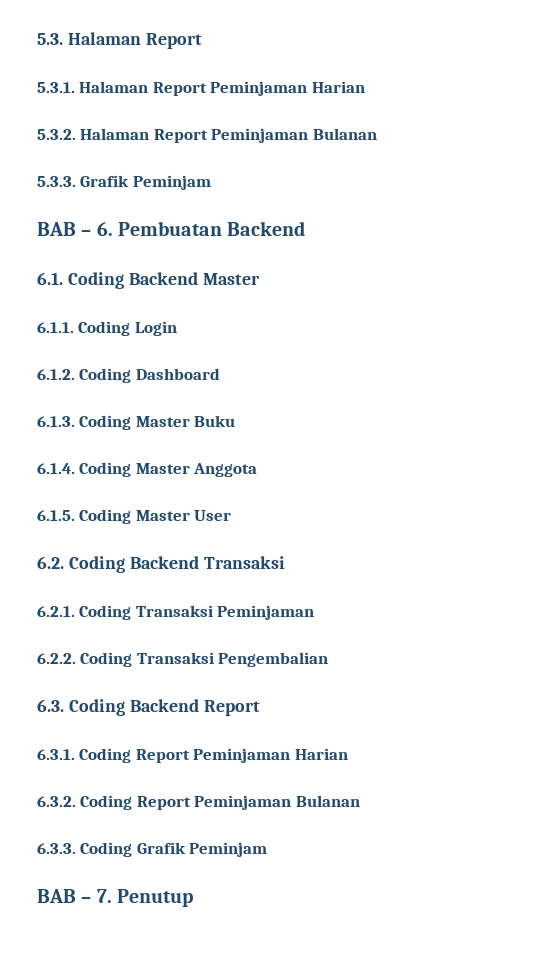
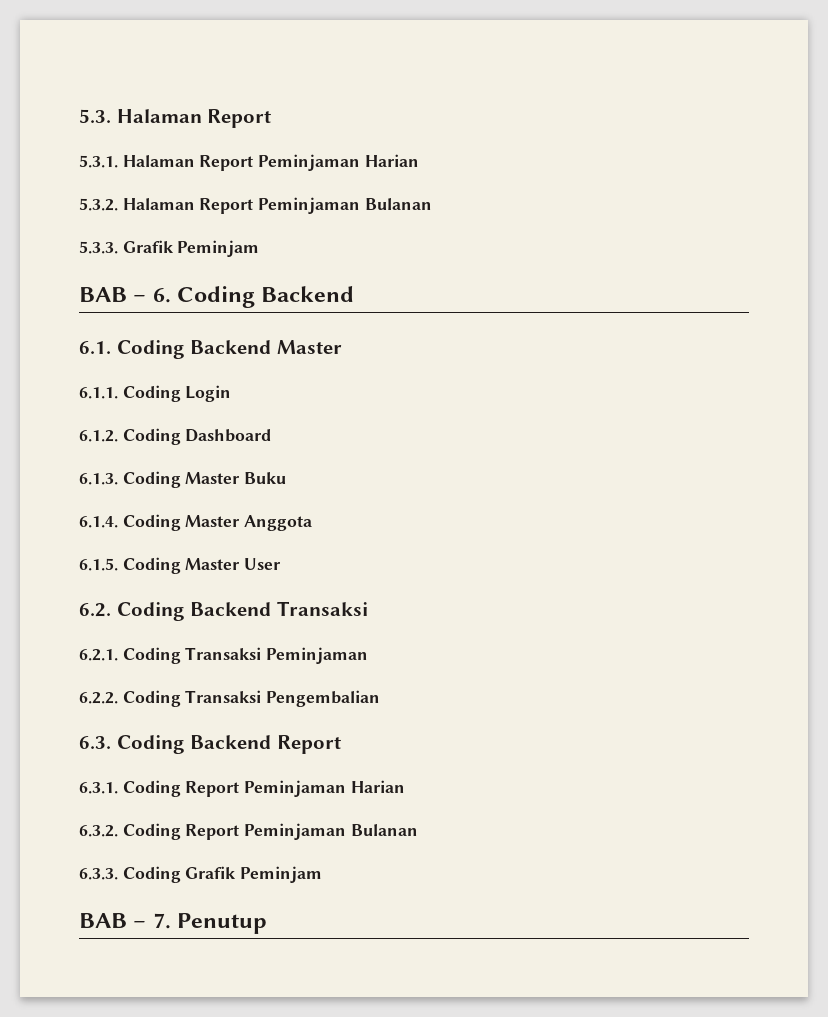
[117,221,222,236] Pembuatan -> [177,286,256,308] Coding

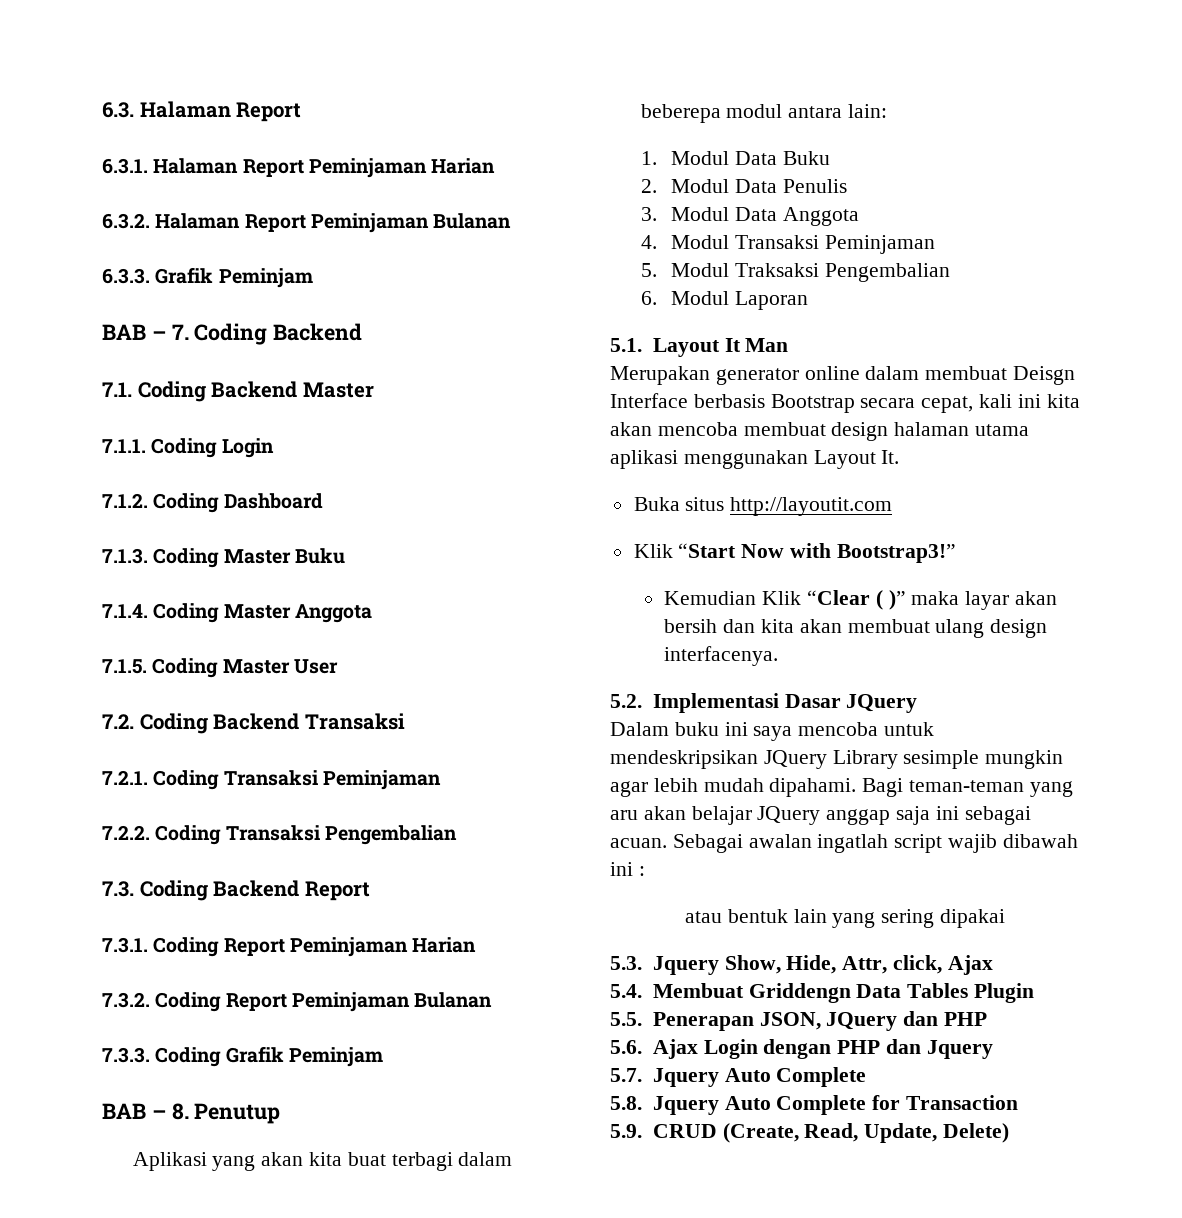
[79,109,111,123] 5.3. -> [102,102,134,118] 6.3.
[79,155,118,168] 5.3.1. -> [102,158,148,174] 6.3.1.
[79,198,118,211] 5.3.2. -> [102,213,150,229] 6.3.2.
[79,240,260,257] [79,287,171,303] 5.3.3. Grafik Peminjam // BAB – 6. -> [102,267,313,288] [102,324,189,340] 6.3.3. Grafik Peminjam // BAB – 7.
[79,341,111,354] 6.1. -> [102,382,132,397] 7.1.
[79,387,118,399] 6.1.1. -> [102,439,146,453] 7.1.1.
[79,430,118,442] 6.1.2. -> [102,493,148,508] 7.1.2.
[79,473,118,485] 6.1.3. -> [102,548,148,564] 7.1.3.
[79,516,118,528] 6.1.4. -> [102,604,148,618] 7.1.4.
[79,558,118,571] 6.1.5. -> [102,659,147,674] 7.1.5.
[79,603,111,617] 6.2. -> [102,714,134,729] 7.2.
[79,649,118,661] 6.2.1. -> [102,770,148,785] 7.2.1.
[79,692,118,704] 6.2.2. -> [102,825,150,840] 7.2.2.
[79,736,111,749] 6.3. -> [102,881,134,897] 7.3.
[79,782,118,794] 6.3.1. -> [102,937,148,953] 7.3.1.
[79,825,118,837] 6.3.2. -> [102,992,150,1008] 7.3.2.
[79,868,118,880] 6.3.3. -> [102,1047,150,1063] 7.3.3.
[152,913,171,929] 7. -> [171,1103,189,1120] 8.
(268, 923) none -> [132,1152,513,1171] [640,104,888,123] [640,151,830,165] [640,179,847,193] [640,207,859,226] [640,235,935,254] [640,263,950,282] [640,291,809,310] [610,338,789,357] [610,366,1076,385] [610,393,1080,413] [610,422,1030,441] [610,450,900,469] [633,497,893,516] [633,543,956,563] [664,590,1057,610] [664,619,1048,638] [664,646,779,666] [610,693,918,713] [610,722,935,741] [610,750,1064,769] [610,778,1073,797] [610,806,1031,825] [610,834,1078,853] [610,862,645,876] [684,909,1006,928] [610,955,993,975] [610,983,1034,1003] [610,1011,987,1031] [610,1039,993,1059] [610,1067,867,1087] [610,1095,1018,1115] [610,1123,1009,1143] // Aplikasi yang akan kita buat terbagi dalam beberepa modul antara lain: // 1. Modul Data Buku // 2. Modul Data Penulis // 3. Modul Data Anggota // 4. Modul Transaksi Peminjaman // 5. Modul Traksaksi Pengembalian // 6. Modul Laporan // 5.1. Layout It Man // Merupakan generator online dalam membuat Deisgn Interface berbasis Bootstrap secara cepat, kali ini kita akan mencoba membuat design halaman utama aplikasi menggunakan Layout It. // Buka situs http://layoutit.com // Klik “Start Now with Bootstrap3!” // Kemudian Klik “Clear ( )” maka layar akan bersih dan kita akan membuat ulang design interfacenya. // 5.2. Implementasi Dasar JQuery // Dalam buku ini saya mencoba untuk mendeskripsikan JQuery Library sesimple mungkin agar lebih mudah dipahami. Bagi teman-teman yang aru akan belajar JQuery anggap saja ini sebagai acuan. Sebagai awalan ingatlah script wajib dibawah ini : // atau bentuk lain yang sering dipakai // 5.3. Jquery Show, Hide, Attr, click, Ajax // 5.4. Membuat Griddengn Data Tables Plugin // 5.5. Penerapan JSON, JQuery dan PHP // 5.6. Ajax Login dengan PHP dan Jquery // 5.7. Jquery Auto Complete // 5.8. Jquery Auto Complete for Transaction // 5.9. CRUD (Create, Read, Update, Delete)

